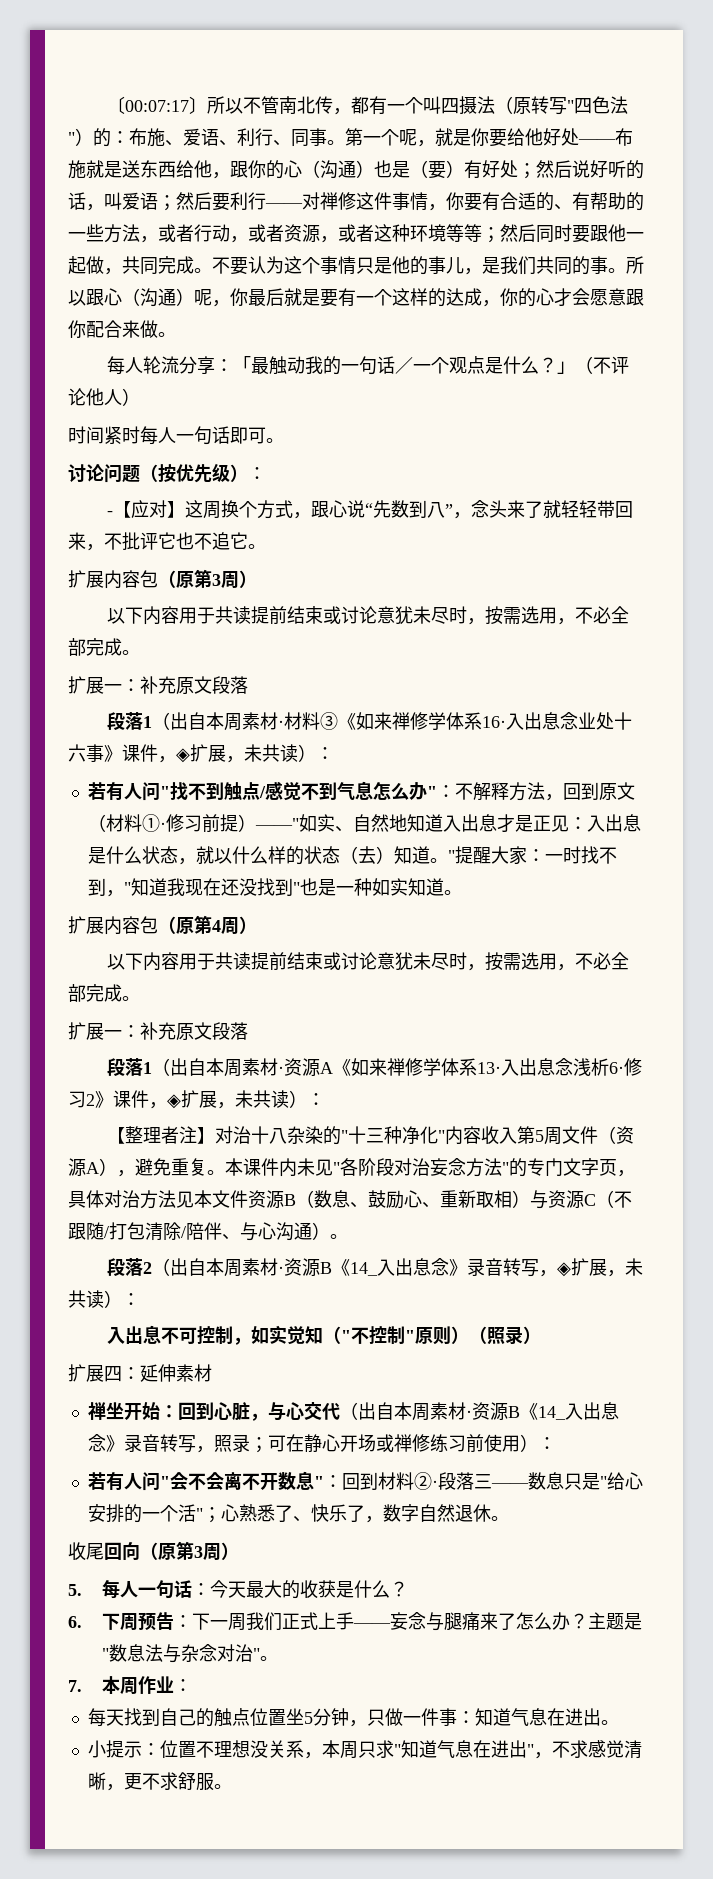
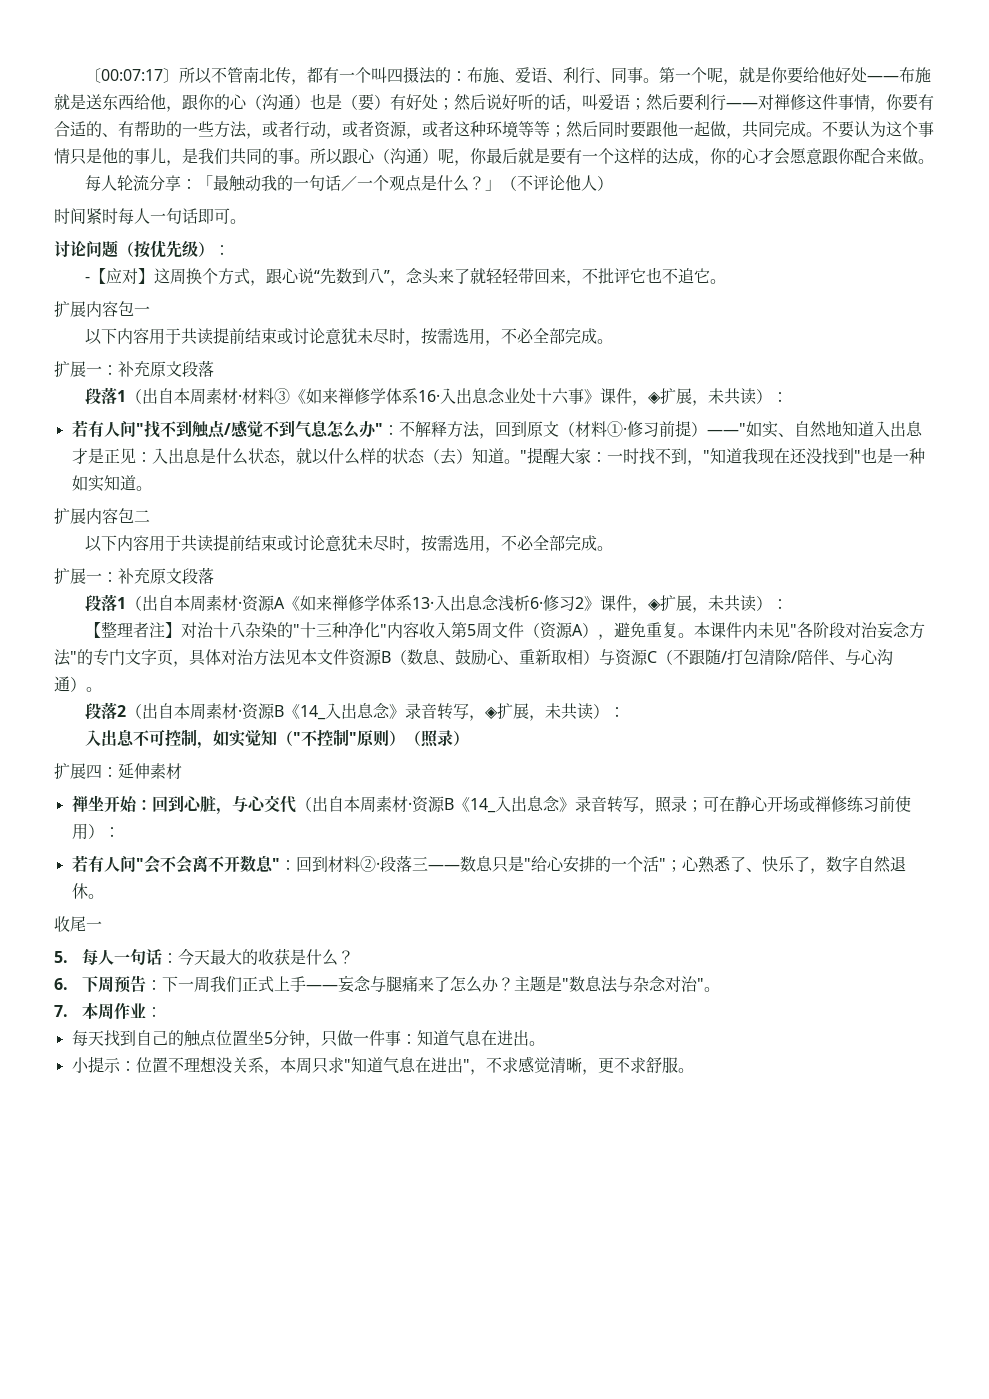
[494,96,628,115] [68,128,93,146] （原转写"四色法"） -> (437, 75) none
[158,569,257,589] （原第3周） -> [134,306,150,315] 一
[158,915,257,935] （原第4周） -> [134,510,150,522] 二
[104,1541,239,1561] 回向（原第3周） -> [86,921,102,930] 一

